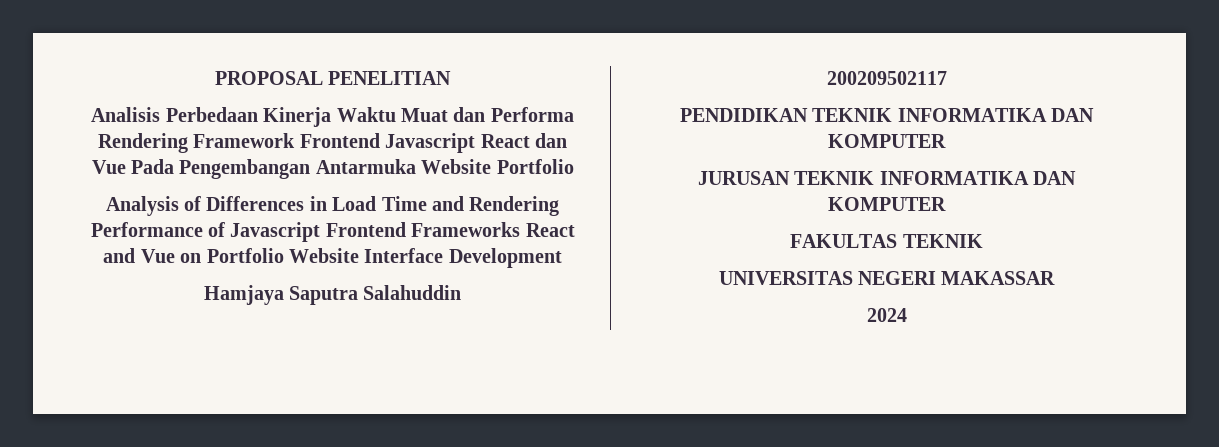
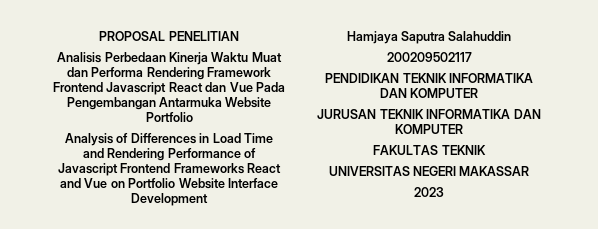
[866,308,907,322] 2024 -> [414,187,444,197] 2023

